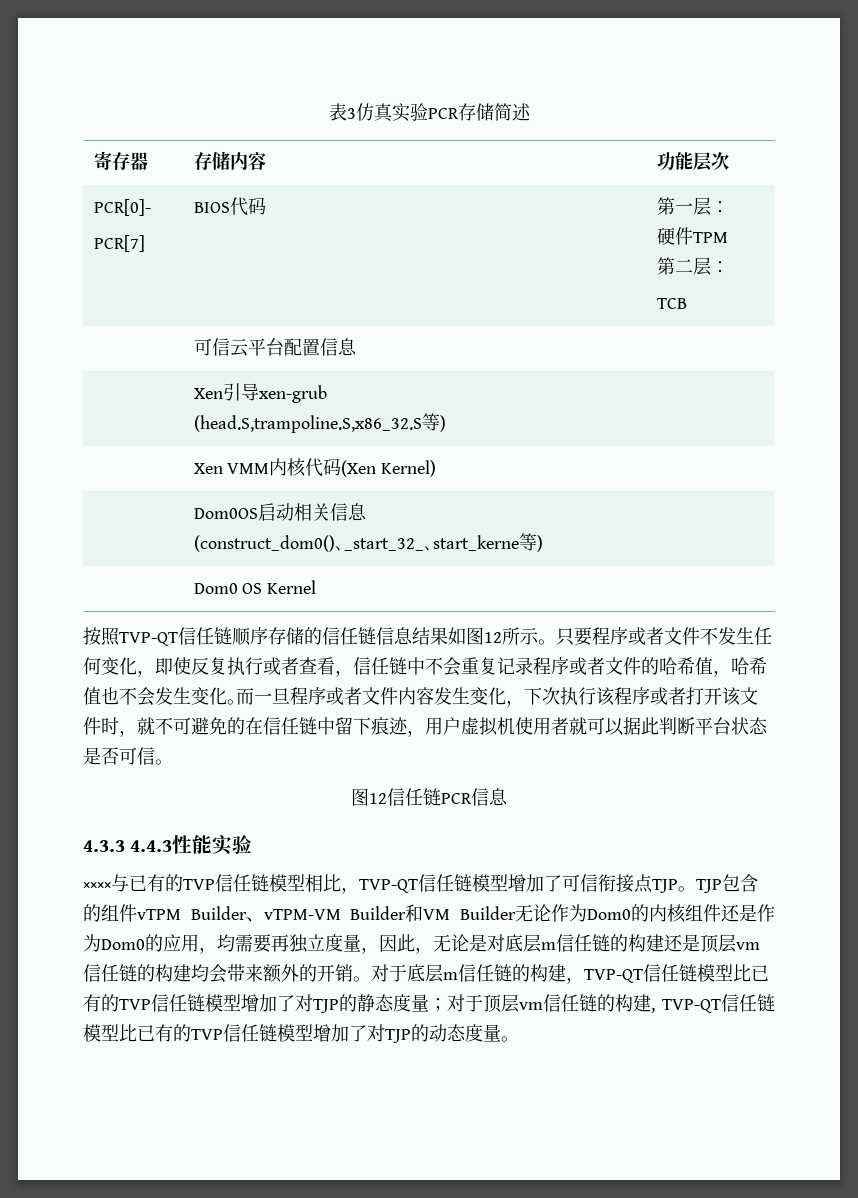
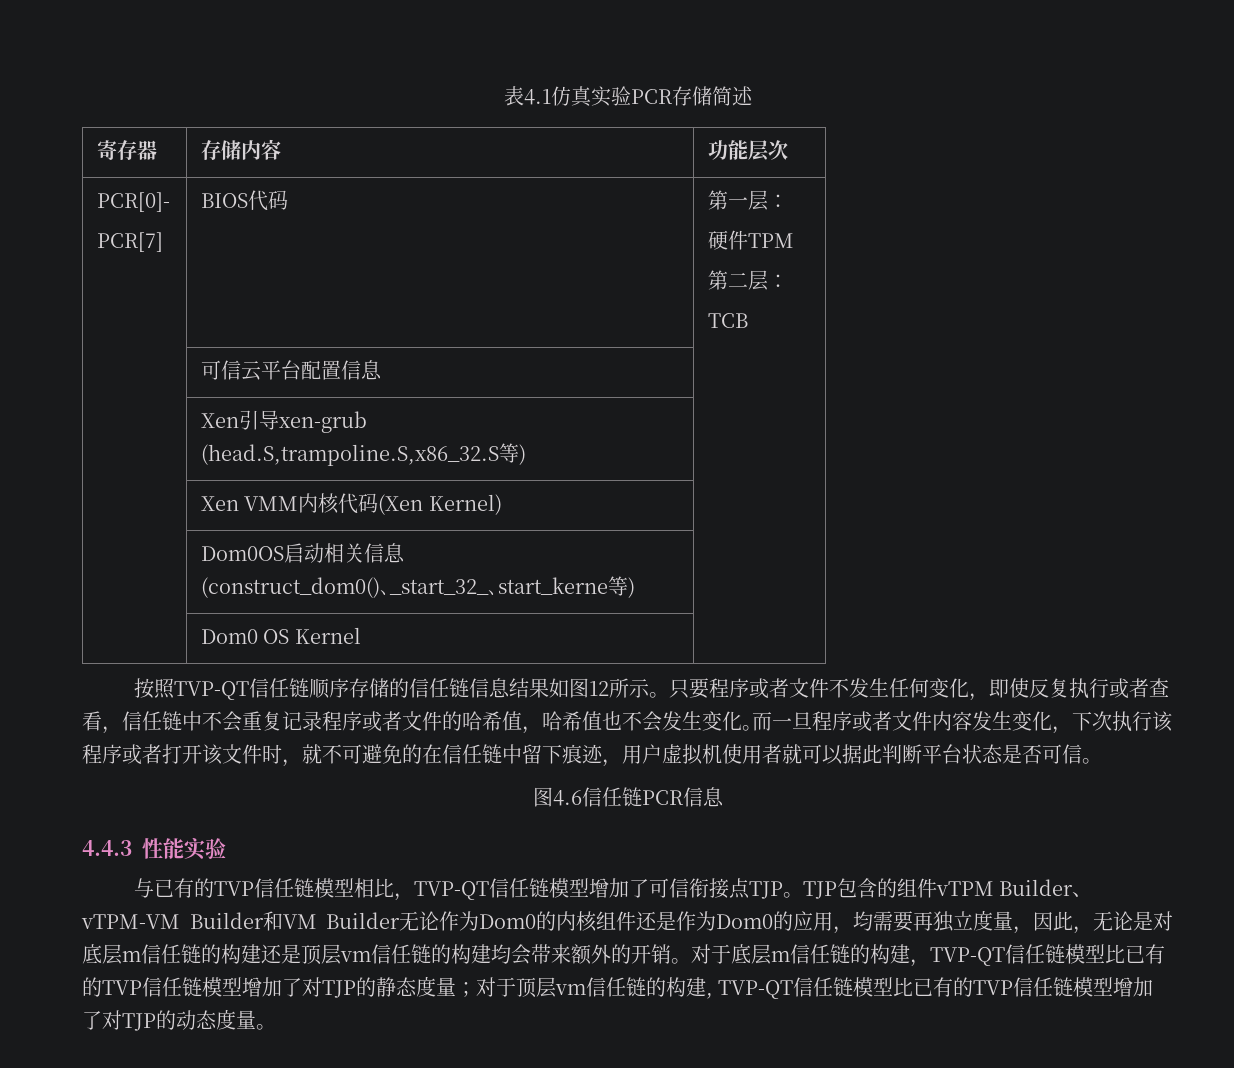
[346,108,356,119] 3 -> [523,89,551,105] 4.1
[369,793,387,804] 12 -> [552,790,582,806] 4.6
[83,840,125,852] 4.3.3 -> (724, 797) none
[83,882,111,890] ×××× -> (226, 848) none

